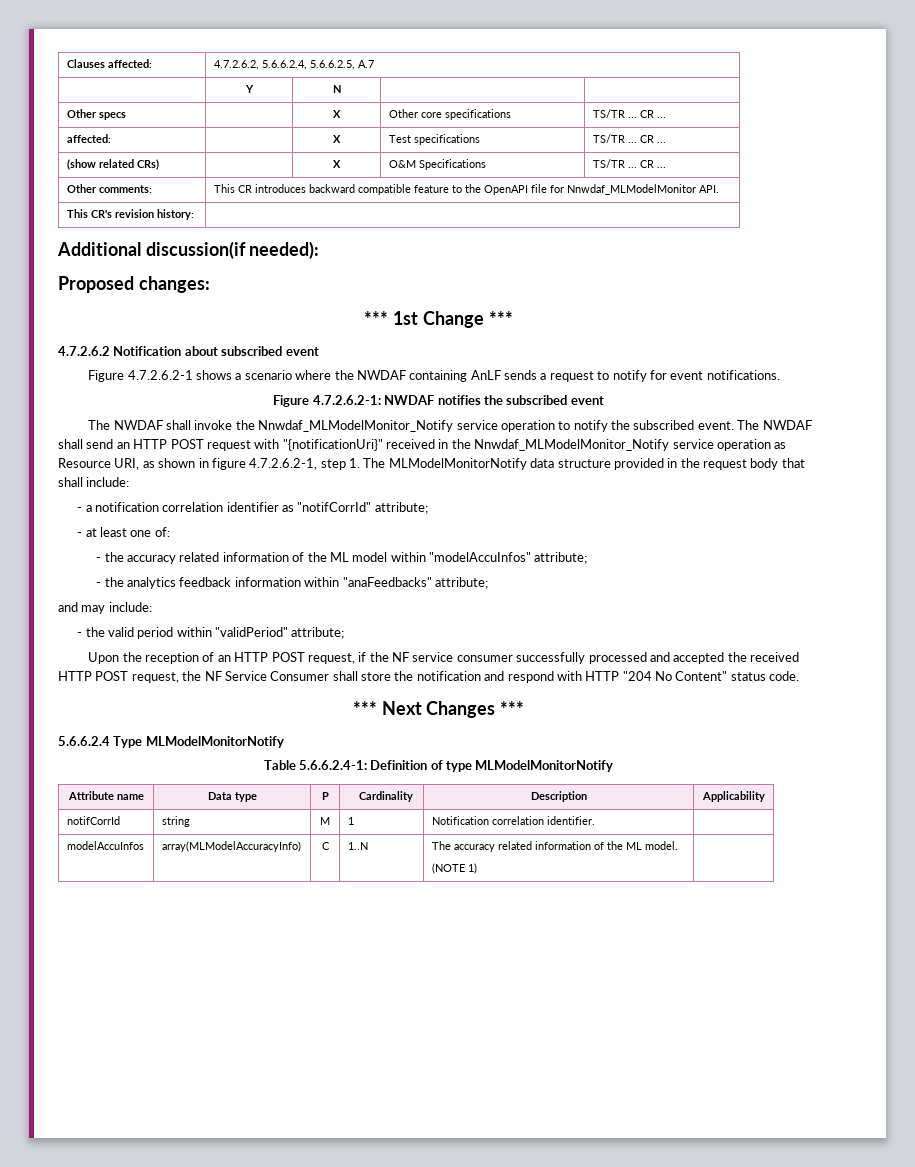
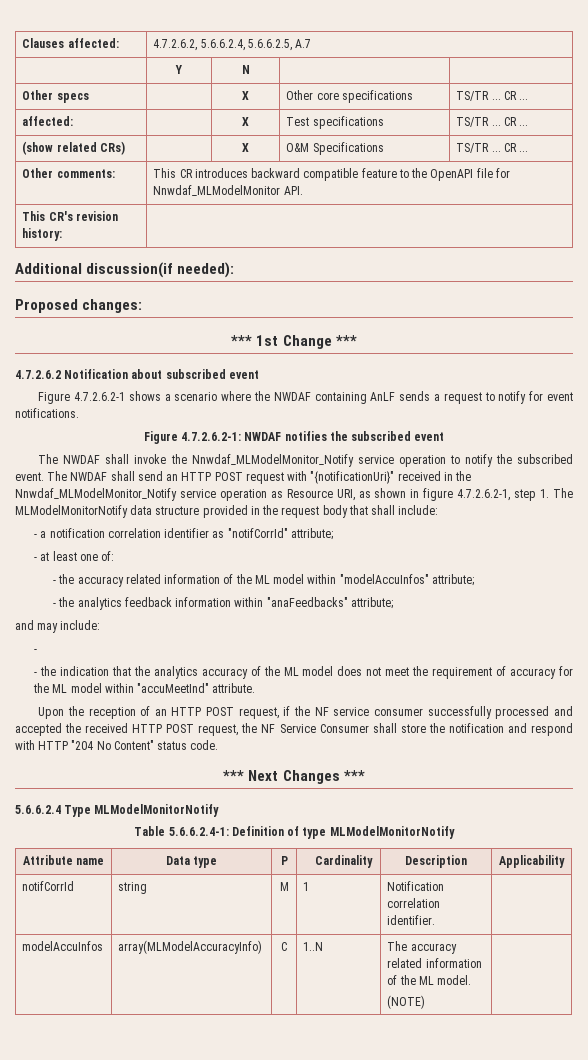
[85,627,345,639] the valid period within "validPeriod" attribute; -> [34,666,573,679] [33,683,256,693] // - the indication that the analytics accuracy of the ML model does not meet the requirement of accuracy for the ML model within "accuMeetInd" attribute.
[431,863,477,874] (NOTE 1) -> [387,995,426,1009] (NOTE)

